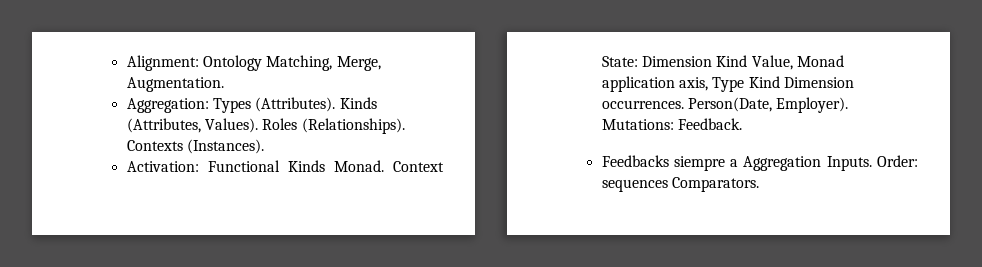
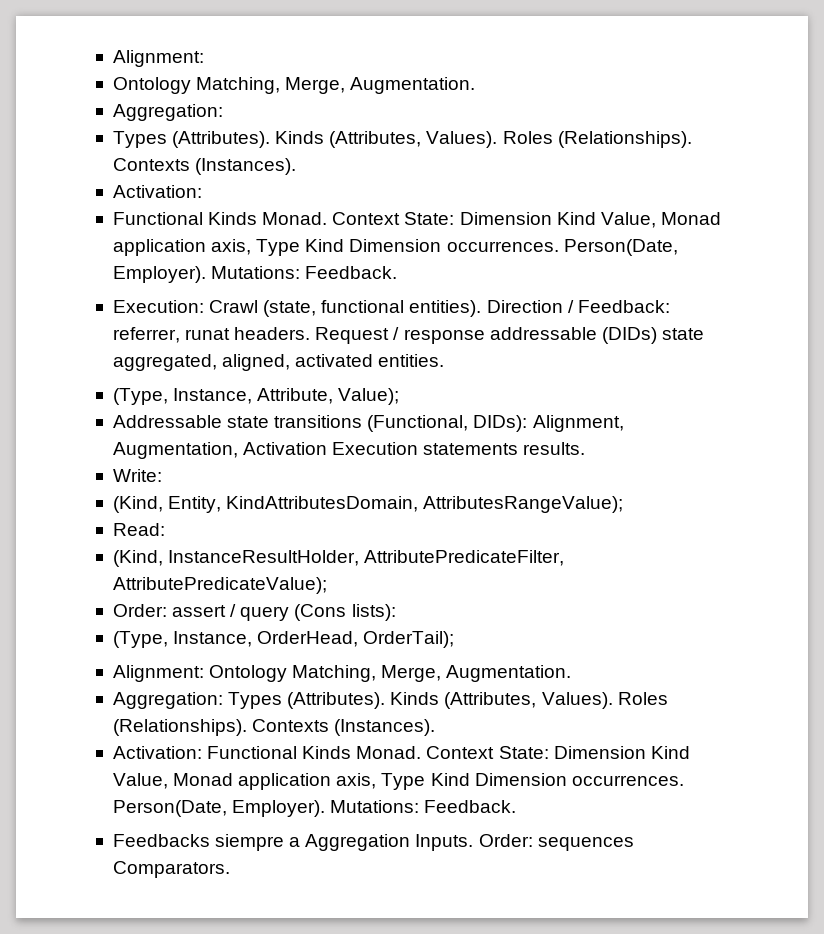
[126,55,199,71] Alignment: -> [112,50,204,67] [112,77,476,94] [112,104,223,121] [112,131,692,148] [112,158,297,175] [112,185,202,198] [112,212,721,228] [112,239,678,256] [112,266,398,283] [112,300,670,317] [112,327,704,344] [112,354,445,371] [112,388,400,405] [112,415,624,432] [112,442,586,459] [112,469,162,482] [112,496,624,513] [112,523,165,536] [112,550,565,567] [112,577,327,594] [112,604,396,621] [112,631,455,648] [112,665,204,682] Alignment: // Ontology Matching, Merge, Augmentation. // Aggregation: // Types (Attributes). Kinds (Attributes, Values). Roles (Relationships). Contexts (Instances). // Activation: // Functional Kinds Monad. Context State: Dimension Kind Value, Monad application axis, Type Kind Dimension occurrences. Person(Date, Employer). Mutations: Feedback. // Execution: Crawl (state, functional entities). Direction / Feedback: referrer, runat headers. Request / response addressable (DIDs) state aggregated, aligned, activated entities. // (Type, Instance, Attribute, Value); // Addressable state transitions (Functional, DIDs): Alignment, Augmentation, Activation Execution statements results. // Write: // (Kind, Entity, KindAttributesDomain, AttributesRangeValue); // Read: // (Kind, InstanceResultHolder, AttributePredicateFilter, AttributePredicateValue); // Order: assert / query (Cons lists): // (Type, Instance, OrderHead, OrderTail); // Alignment:

